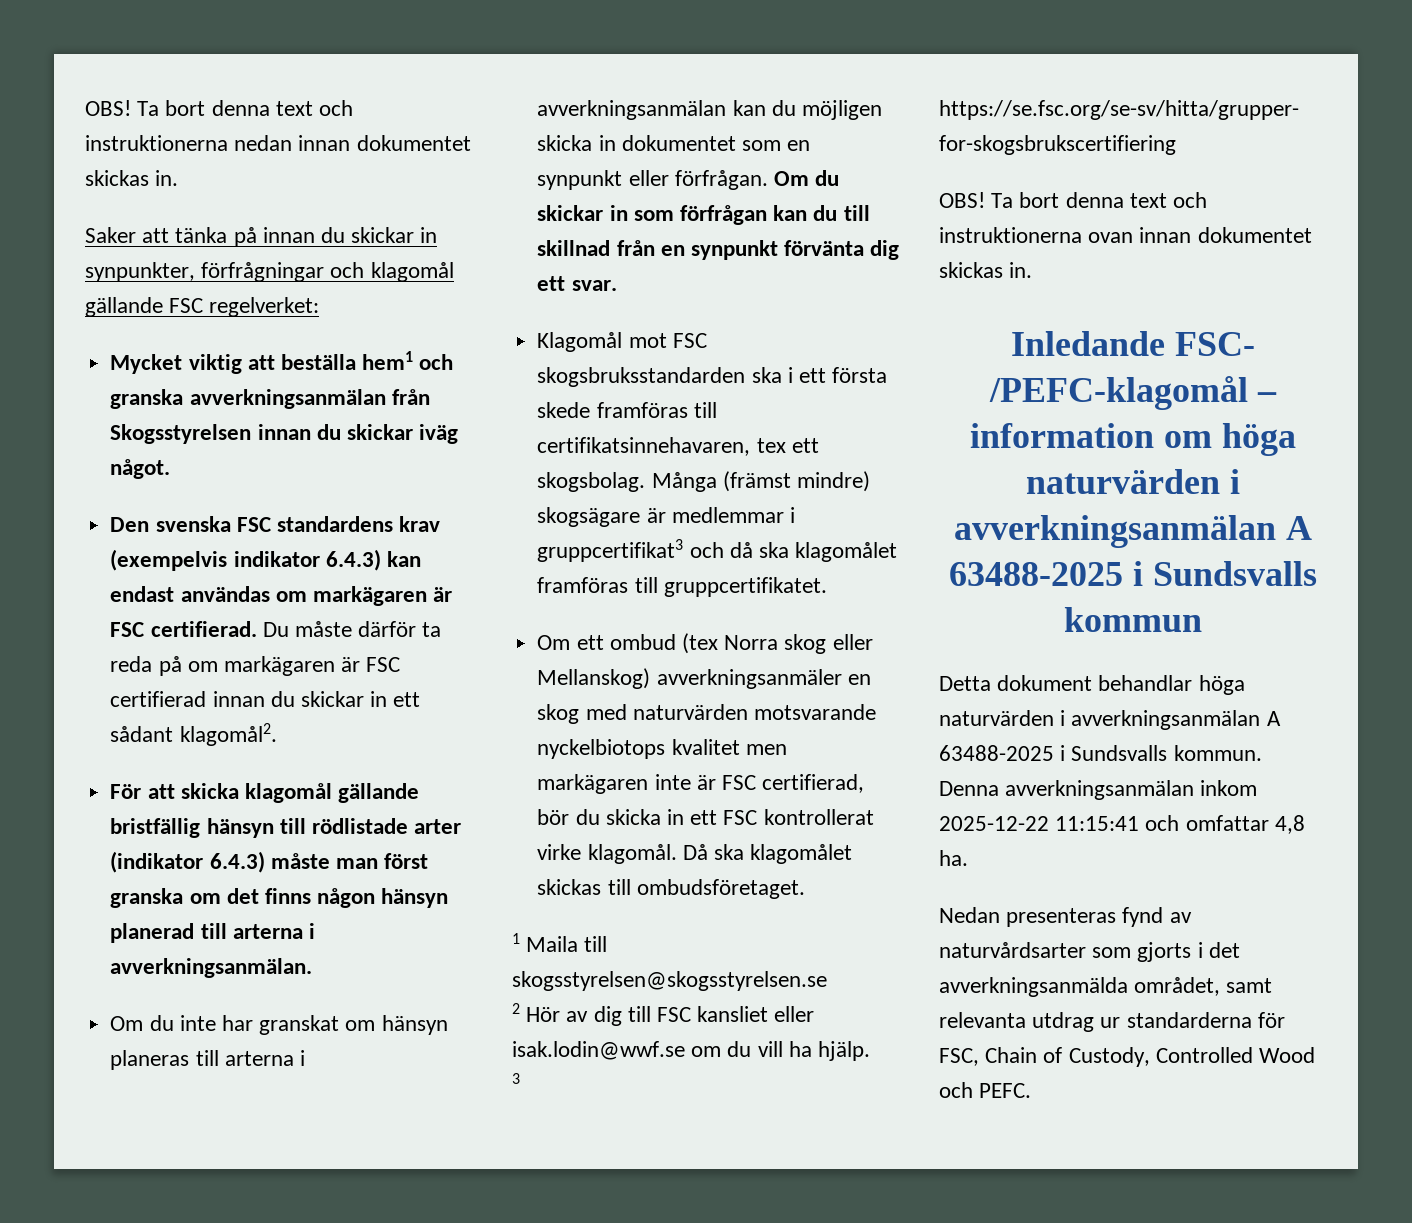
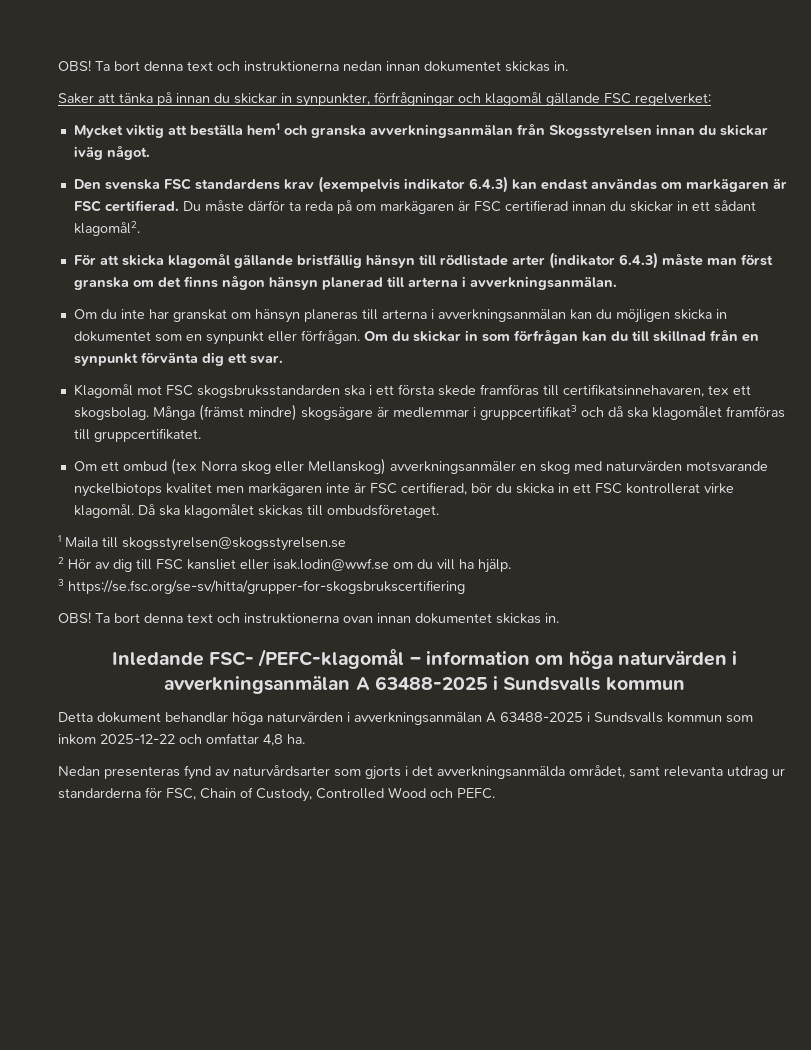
[1173,745,1262,761] [939,780,1195,800] kommun. Denna avverkningsanmälan -> [667,712,753,723] kommun som
[1055,816,1140,831] 11:15:41 -> (175, 739) none

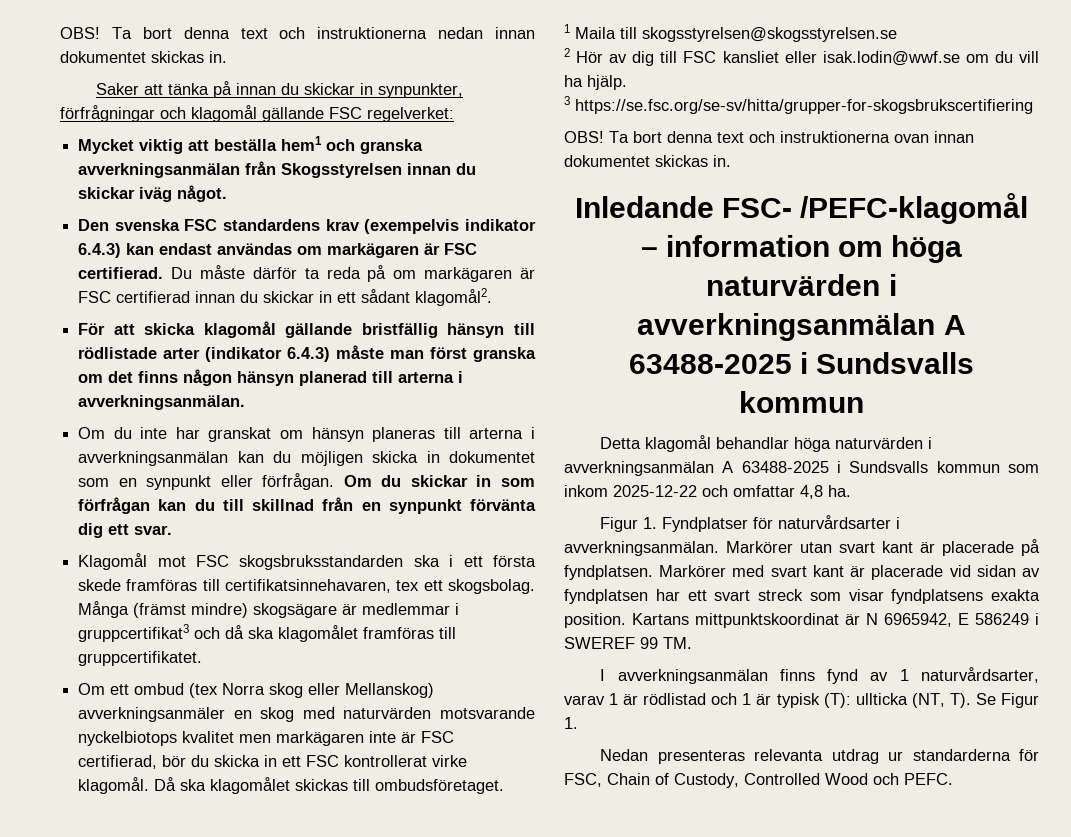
[97,712,161,723] dokument -> [645,435,712,452] klagomål
[58,765,660,780] Nedan presenteras fynd av naturvårdsarter som gjorts i det avverkningsanmälda området, samt -> [600,515,901,532] [564,539,1040,556] [564,565,1040,580] [564,589,1040,604] [564,613,1039,628] [564,637,692,649] [600,667,1039,684] [564,693,1039,708] [564,717,578,729] [600,749,745,764] Figur 1. Fyndplatser för naturvårdsarter i avverkningsanmälan. Markörer utan svart kant är placerade på fyndplatsen. Markörer med svart kant är placerade vid sidan av fyndplatsen har ett svart streck som visar fyndplatsens exakta position. Kartans mittpunktskoordinat är N 6965942, E 586249 i SWEREF 99 TM. // I avverkningsanmälan finns fynd av 1 naturvårdsarter, varav 1 är rödlistad och 1 är typisk (T): ullticka (NT, T). Se Figur 1. // Nedan presenteras

